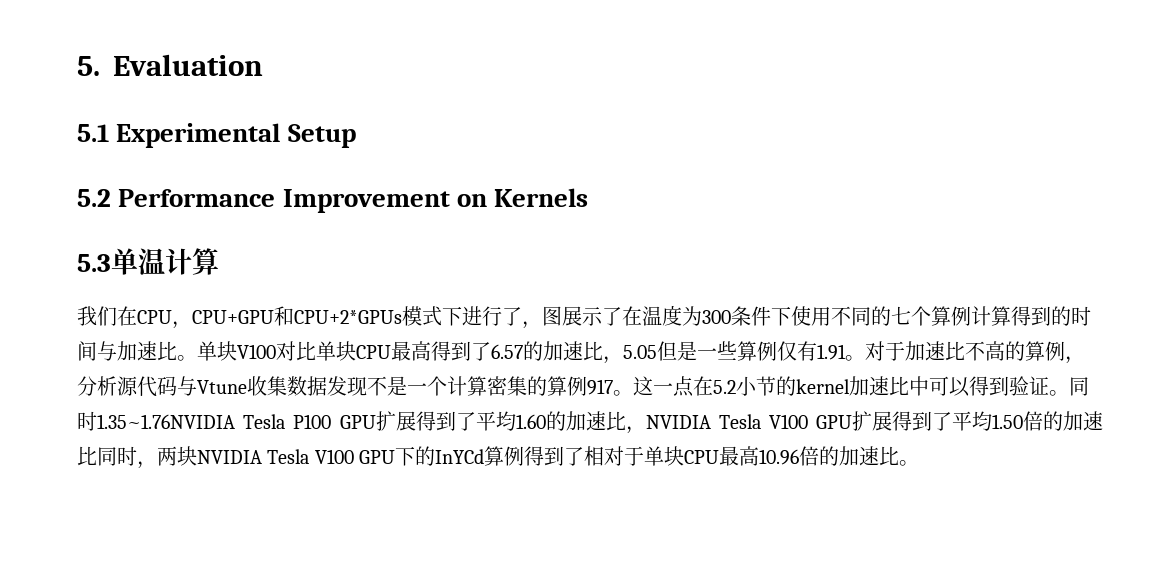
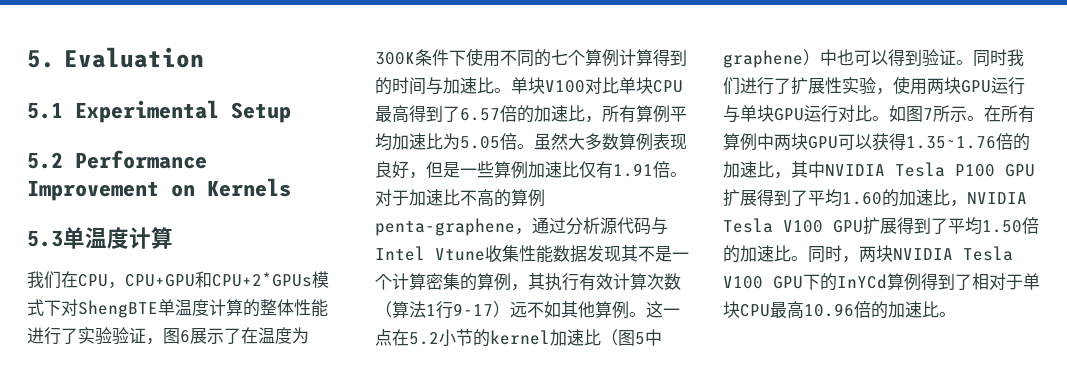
(165, 261) none -> [107,227,129,249] 度
[462,306,562,329] 进行了，图 -> [61,299,328,318] [27,327,190,345] 对ShengBTE单温度计算的整体性能进行了实验验证，图6
[702,310,731,324] 300 -> [375,52,415,65] 300K
[523,341,657,364] 的加速比，5.05 -> [500,105,687,123] [375,133,687,151] [375,161,426,179] 倍的加速比，所有算例平均加速比为5.05倍。虽然大多数算例表现良好，
(777, 351) none -> [528,161,579,178] 加速比
(846, 352) none -> [653,161,670,178] 倍
[1065,356,1085,364] ， -> [375,217,566,236] penta-graphene，通过
(197, 386) none -> [375,246,425,261] Intel
(287, 386) none -> [519,245,553,263] 性能
(367, 386) none -> [621,245,638,262] 其
[587,379,613,395] 917 -> [511,273,681,291] [375,301,629,319] ，其执行有效计算次数（算法1行9-17）远不如其他算例
[909,376,929,396] 中 -> [601,329,662,346] [723,49,854,68] （图5中graphene）中也
[97,414,235,429] 1.35~1.76NVIDIA -> [1007,49,1024,66] [723,76,1025,95] [723,105,1035,123] [723,133,1030,151] [723,161,885,179] 我们进行了扩展性实验，使用两块GPU运行与单块GPU运行对比。如图7所示。在所有算例中两块GPU可以获得1.35~1.76倍的加速比，其中NVIDIA
(97, 456) none -> [791,256,808,261] 。

